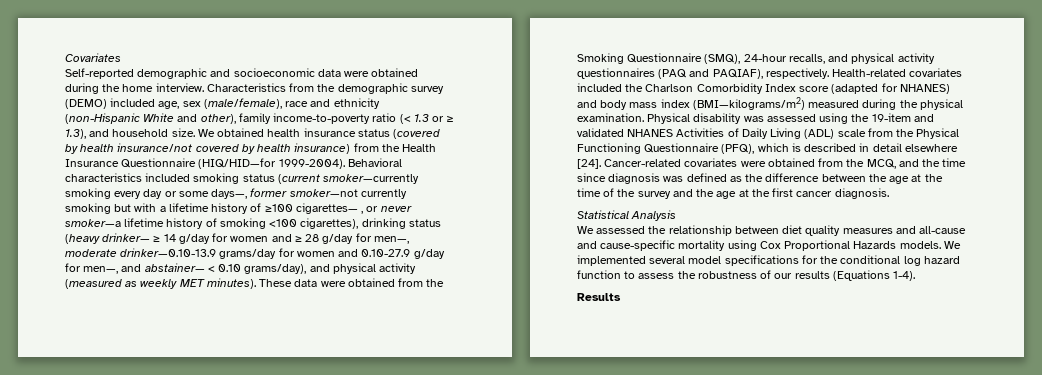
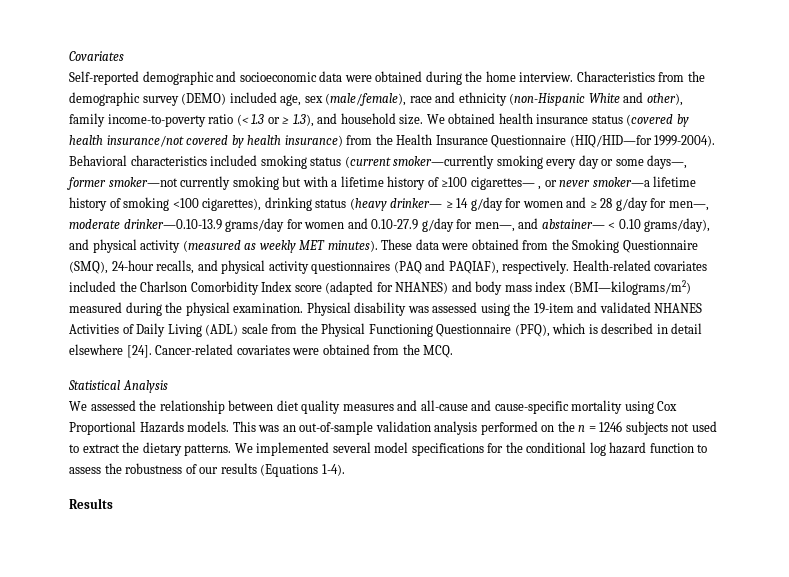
[866,158,967,169] [577,173,943,184] [577,188,889,199] MCQ, and the time since diagnosis was defined as the difference between the age at the time of the survey and the age at the first cancer diagnosis. -> [423,345,454,358] MCQ.
(941, 245) none -> [232,421,717,435] [69,442,232,456] This was an out-of-sample validation analysis performed on the n = 1246 subjects not used to extract the dietary patterns.

